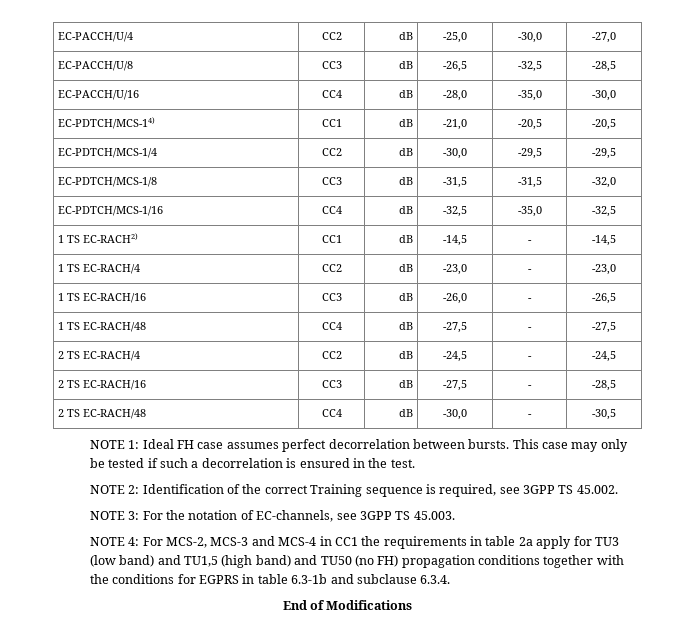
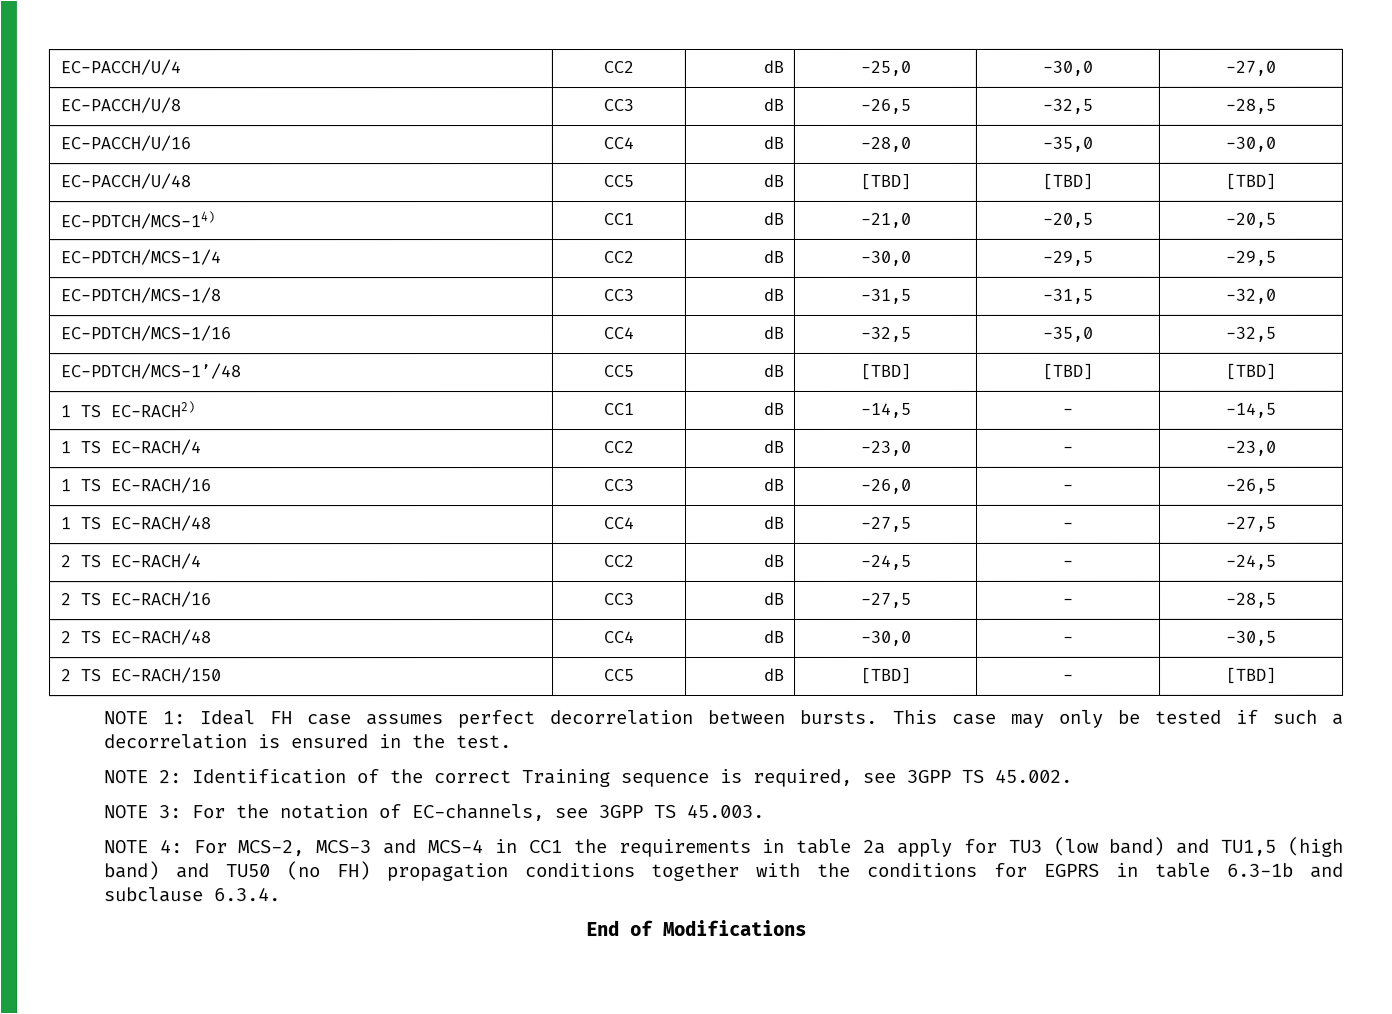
(616, 95) none -> [59,173,191,190] [603,175,635,188] [762,173,784,187] [859,173,911,190] [1042,173,1093,190] [1225,173,1276,190] // EC-PACCH/U/48 | CC5 | dB | [TBD] | [TBD] | [TBD]
(616, 211) none -> [59,363,241,380] [603,365,635,378] [762,363,784,377] [859,363,911,380] [1042,363,1093,380] [1225,363,1276,380] // EC-PDTCH/MCS-1’/48 | CC5 | dB | [TBD] | [TBD] | [TBD]
(616, 414) none -> [60,667,222,684] [604,669,636,682] [763,667,785,681] [860,667,912,684] [1063,674,1074,681] [1226,667,1277,684] // 2 TS EC-RACH/150 | CC5 | dB | [TBD] | - | [TBD]

